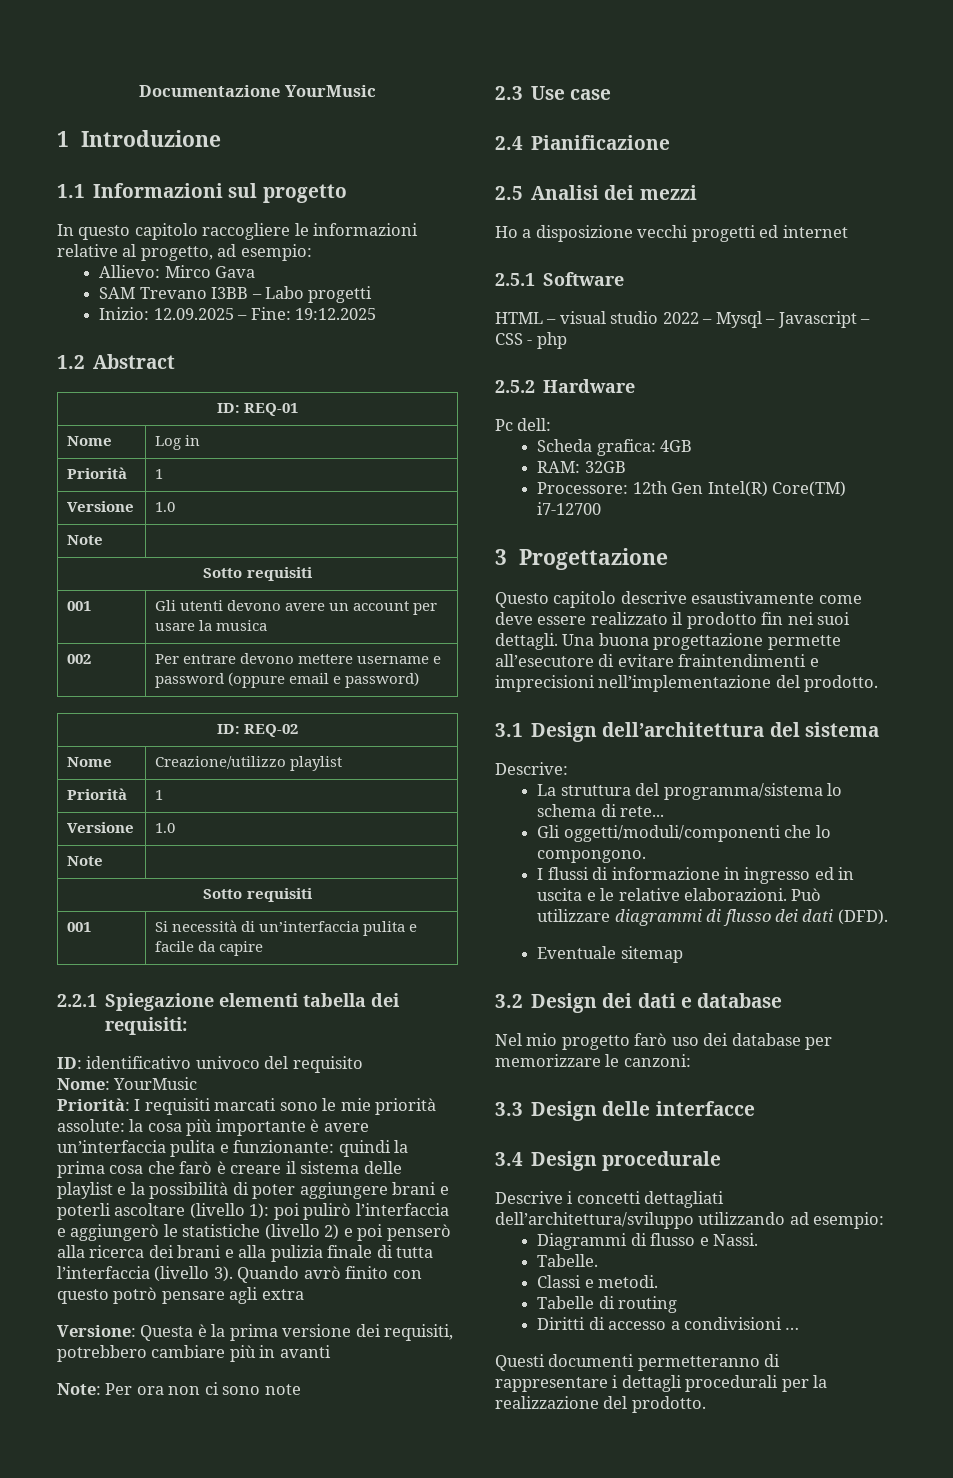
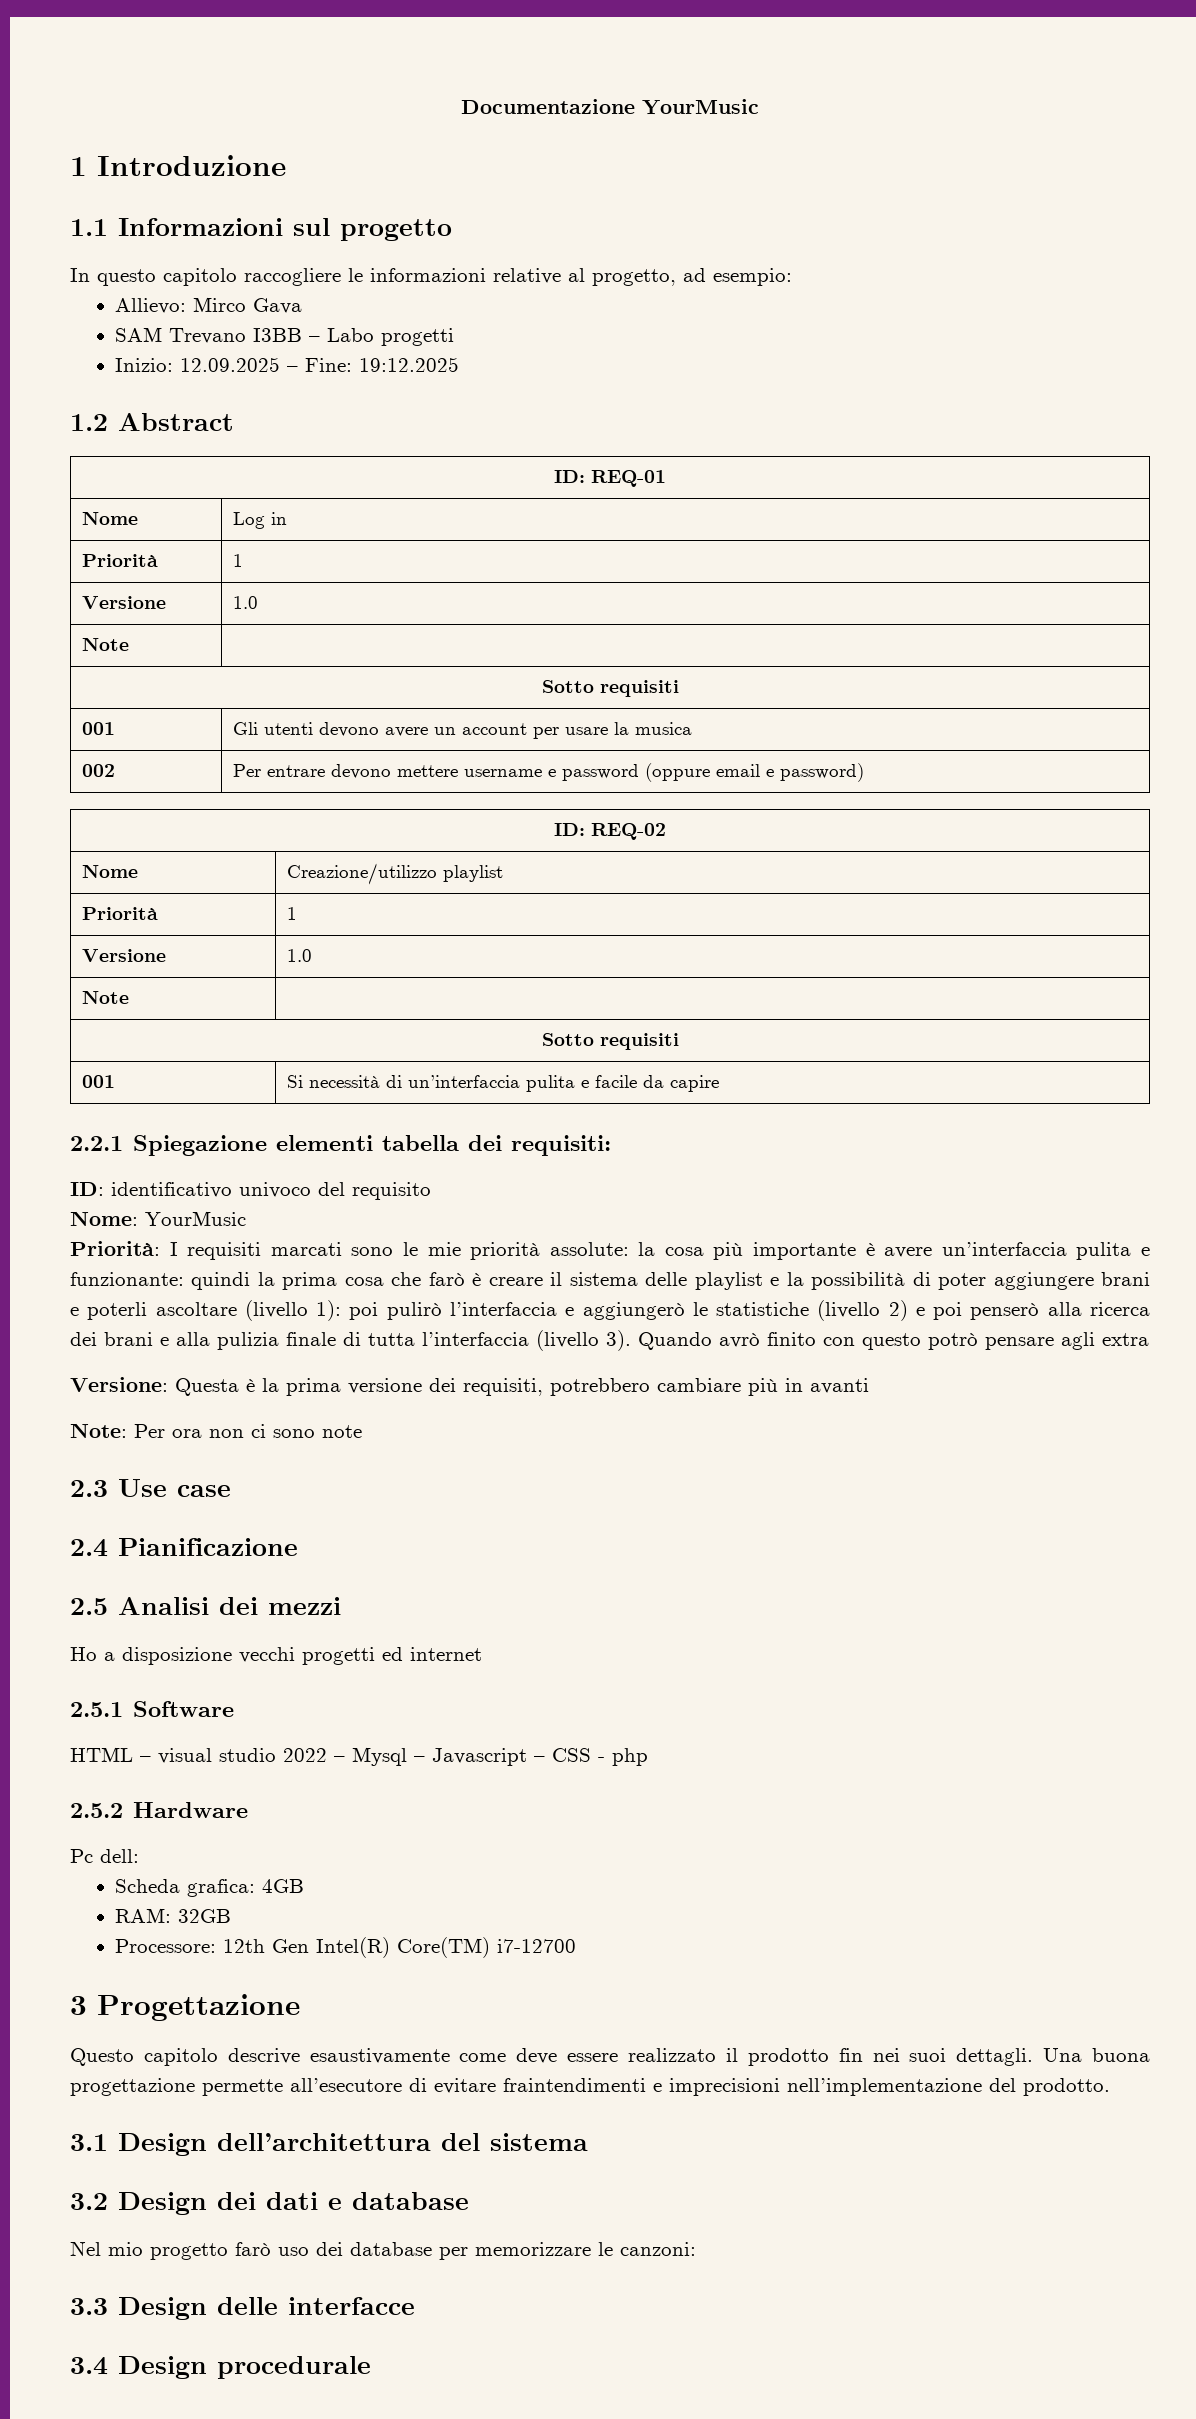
[495,762,568,775] [537,783,842,800] [537,804,665,817] [537,825,831,842] [537,850,647,863] [537,867,855,884] [537,888,822,901] [537,909,888,926] [537,946,683,963] // Descrive: // La struttura del programma/sistema lo schema di rete... // Gli oggetti/moduli/componenti che lo compongono. // I flussi di informazione in ingresso ed in uscita e le relative elaborazioni. Può utilizzare diagrammi di flusso dei dati (DFD). // Eventuale sitemap -> (589, 2142) none
[495,1191,725,1208] [495,1212,885,1229] [537,1233,758,1250] [537,1254,599,1267] [537,1275,659,1288] [537,1296,678,1313] [537,1317,800,1330] [495,1354,781,1371] [495,1375,828,1392] [495,1396,706,1413] // Descrive i concetti dettagliati dell’architettura/sviluppo utilizzando ad esempio: // Diagrammi di flusso e Nassi. // Tabelle. // Classi e metodi. // Tabelle di routing // Diritti di accesso a condivisioni … // Questi documenti permetteranno di rappresentare i dettagli procedurali per la realizzazione del prodotto. -> (372, 2367) none

